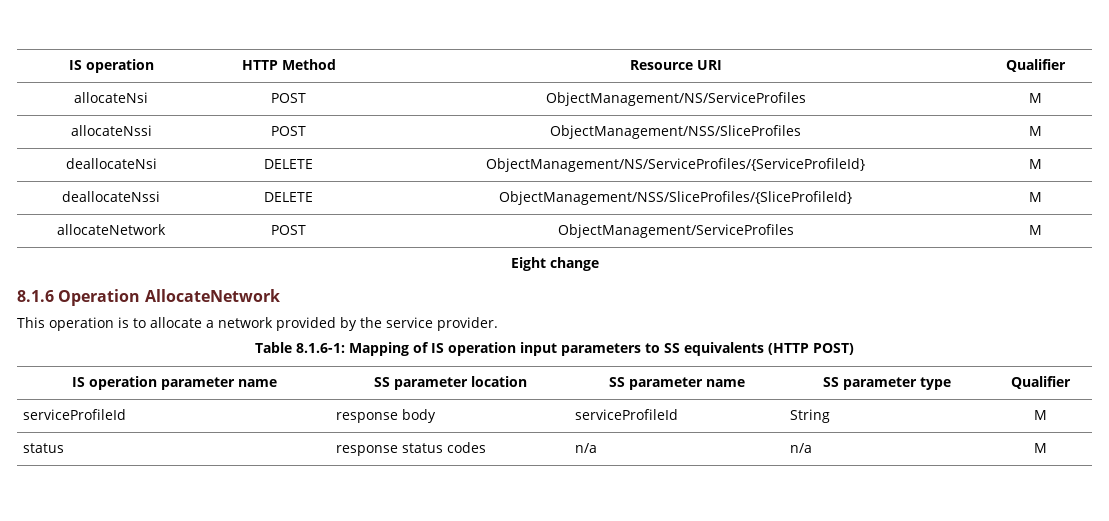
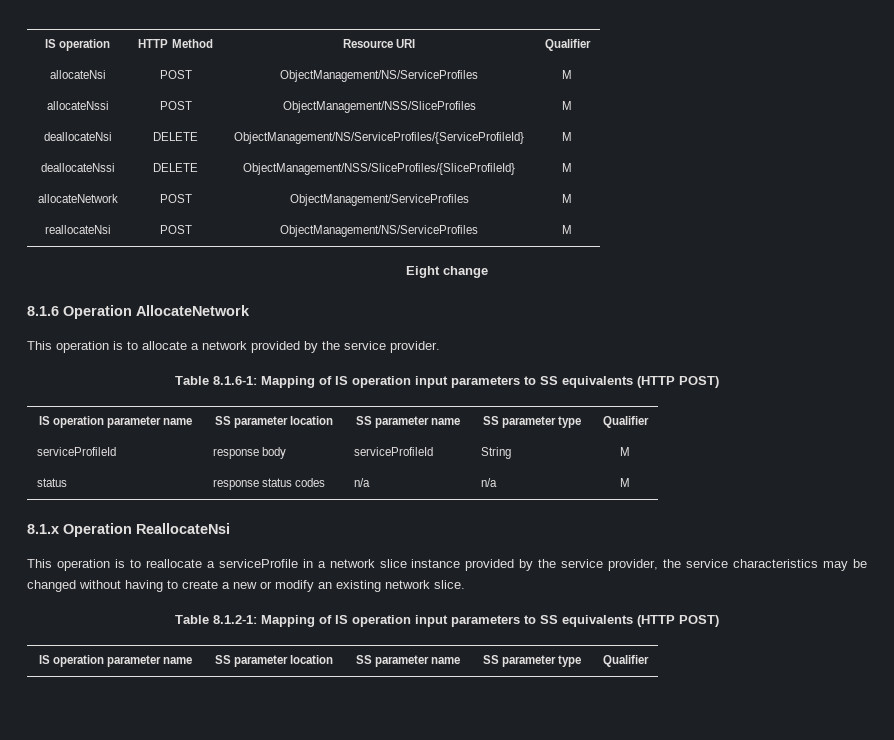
(1042, 230) none -> [44,225,111,234] [159,225,192,234] [280,225,478,237] [562,225,572,234] // reallocateNsi | POST | ObjectManagement/NS/ServiceProfiles | M
(1047, 448) none -> [27,523,230,537] [27,559,868,571] [27,580,465,592] [175,615,719,627] [38,655,193,667] [214,655,334,667] [355,655,461,667] [482,655,582,667] [602,655,649,667] // 8.1.x Operation ReallocateNsi // This operation is to reallocate a serviceProfile in a network slice instance provided by the service provider, the service characteristics may be changed without having to create a new or modify an existing network slice. // Table 8.1.2-1: Mapping of IS operation input parameters to SS equivalents (HTTP POST) // IS operation parameter name | SS parameter location | SS parameter name | SS parameter type | Qualifier

